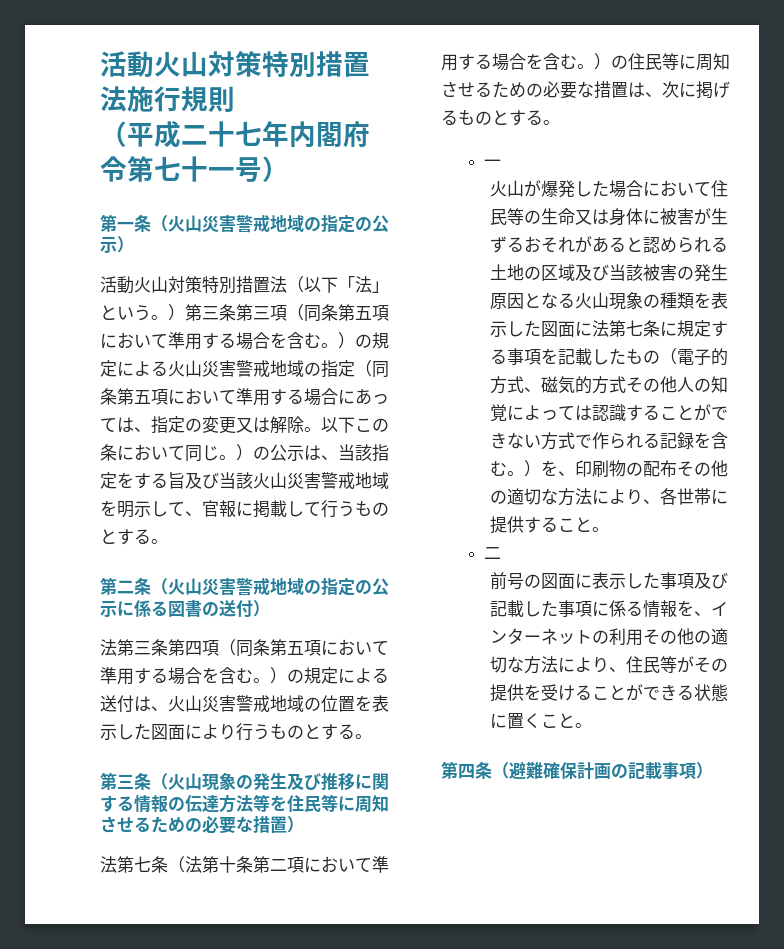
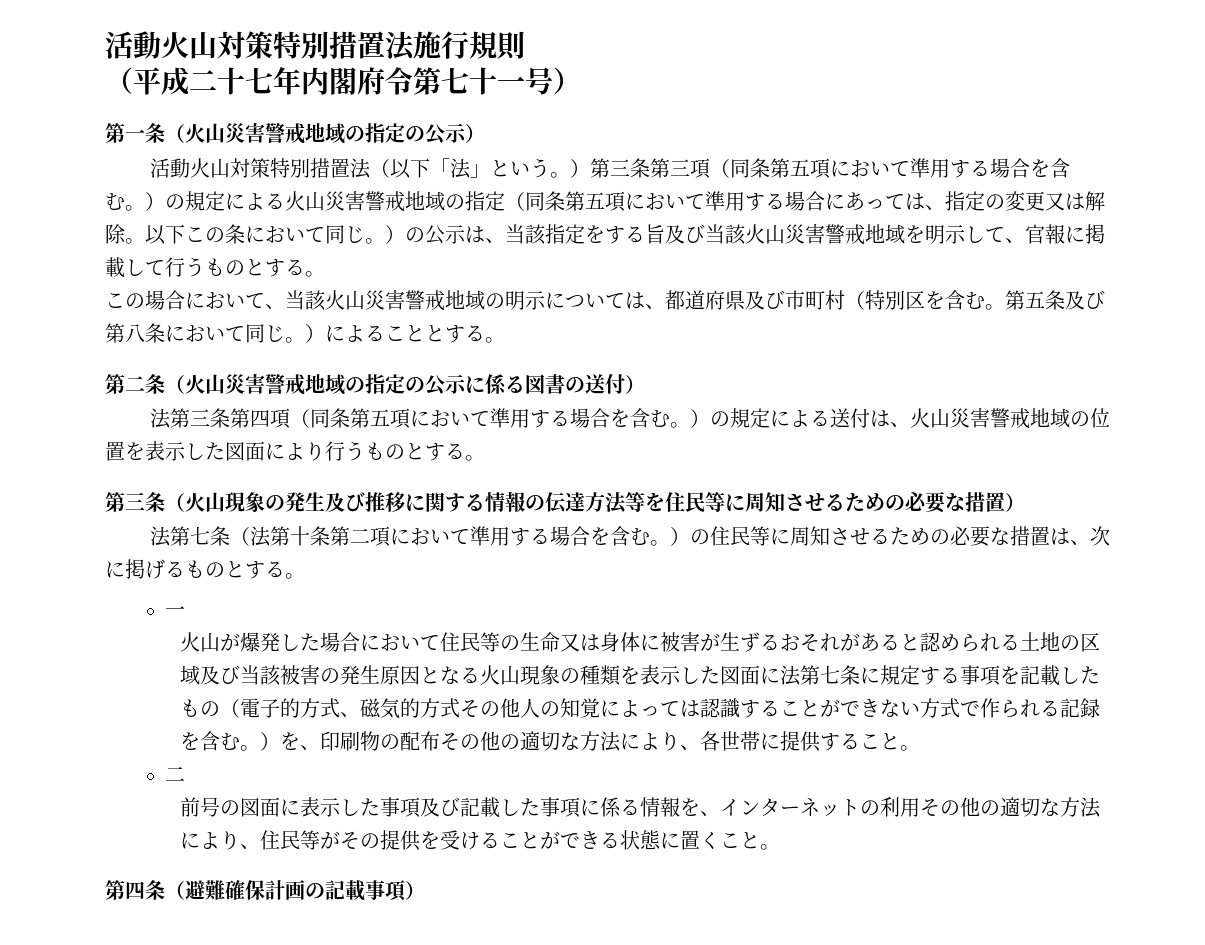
(168, 541) none -> [105,290,1105,311] [105,323,505,343] // この場合において、当該火山災害警戒地域の明示については、都道府県及び市町村（特別区を含む。第五条及び第八条において同じ。）によることとする。

